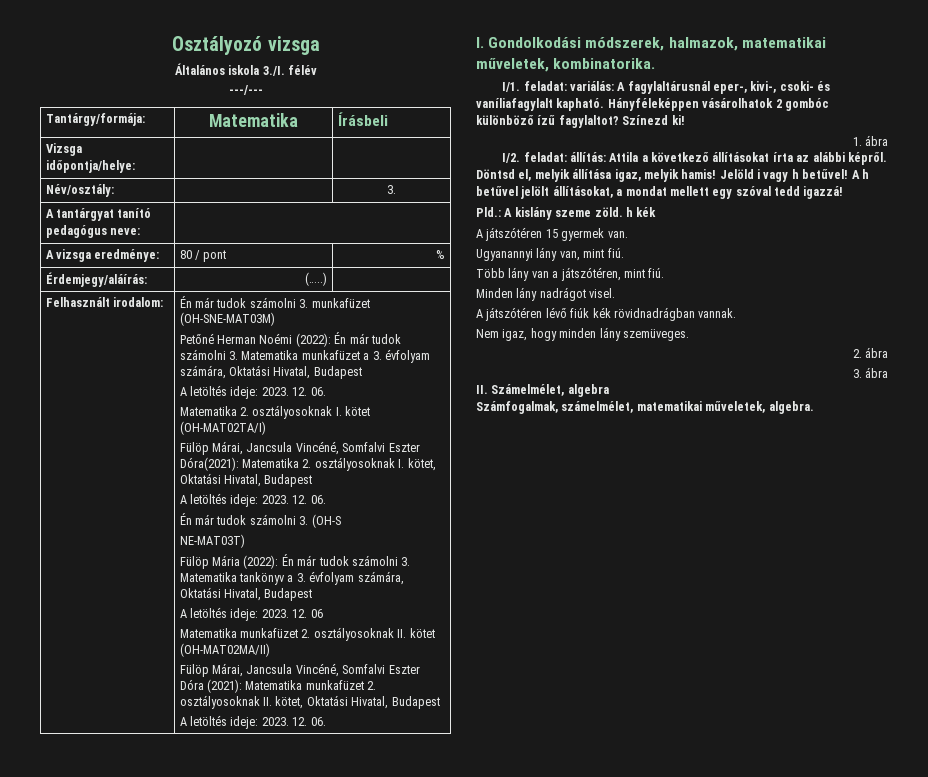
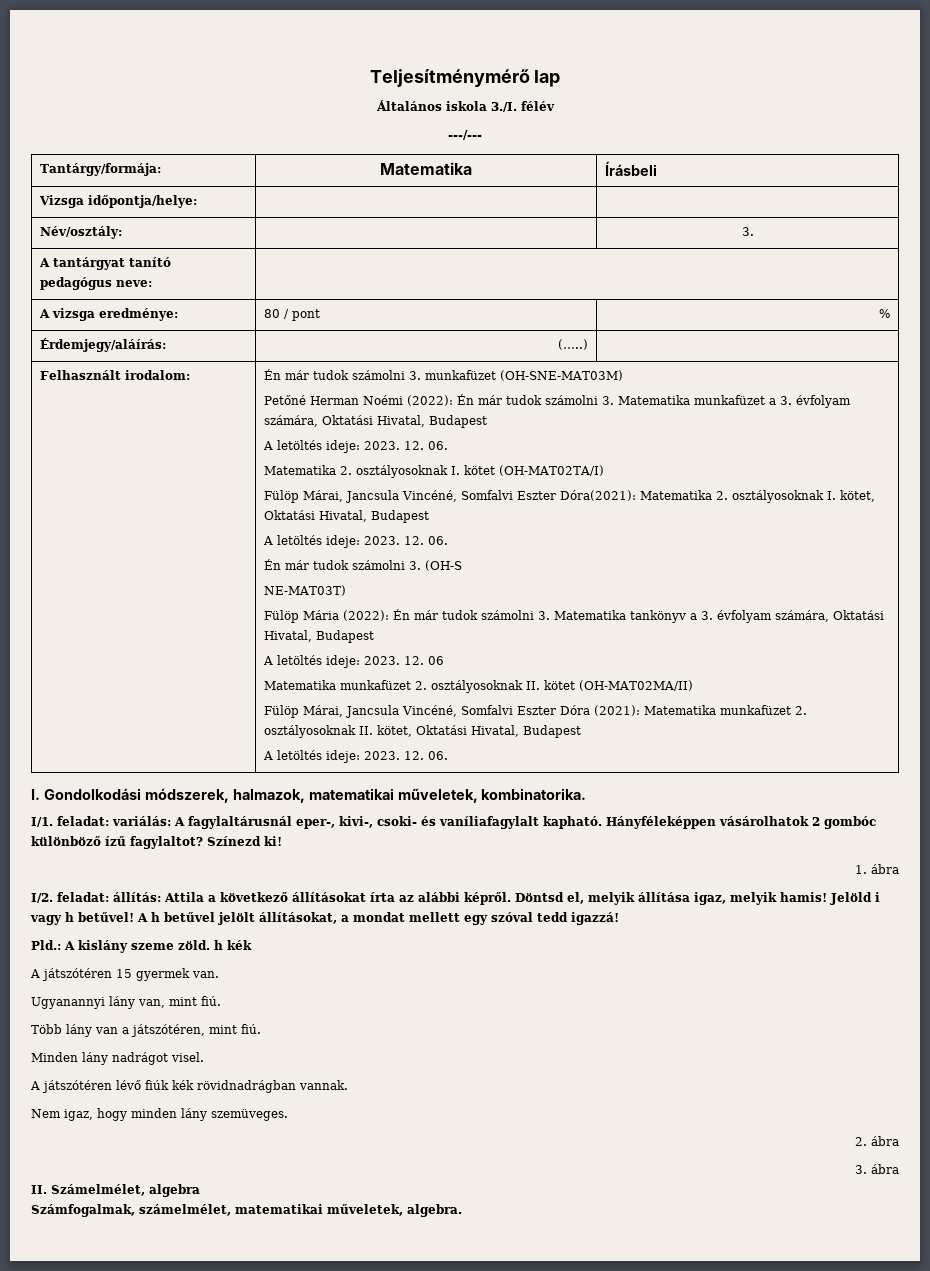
[172,36,320,55] Osztályozó vizsga -> [369,69,561,87] Teljesítménymérő lap

